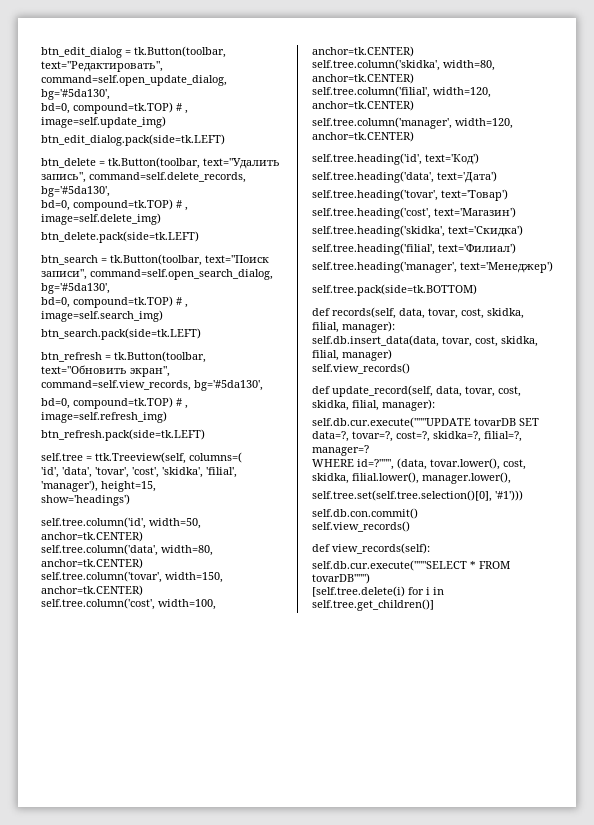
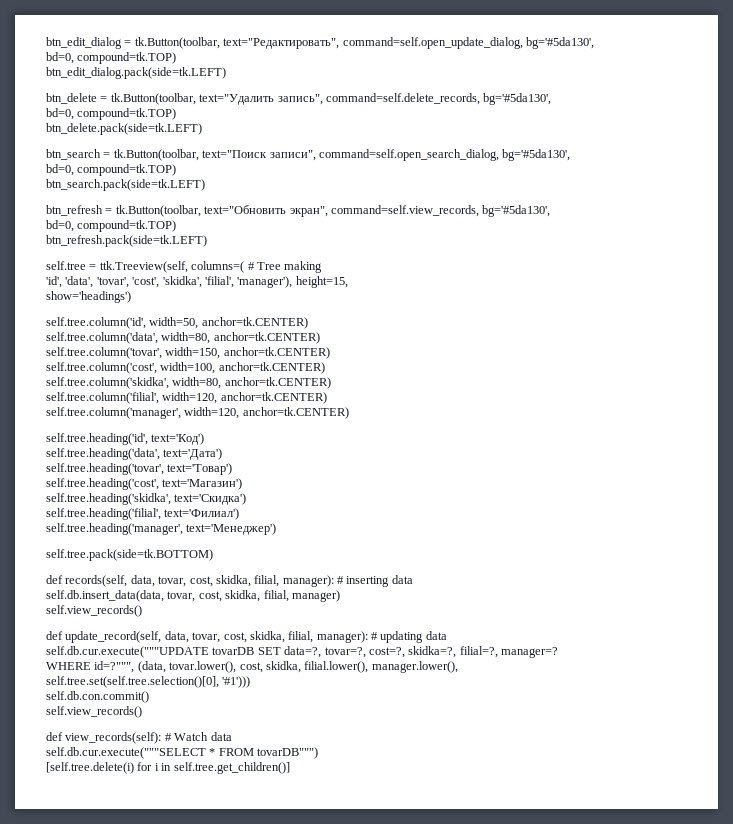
[176,103,188,114] [41,116,166,128] # , image=self.update_img) -> (177, 58) none
[176,200,188,211] [41,213,161,225] # , image=self.delete_img) -> (177, 114) none
[176,297,188,308] [41,310,163,322] # , image=self.search_img) -> (177, 170) none
[176,398,188,409] [41,411,167,423] # , image=self.refresh_img) -> (177, 226) none
(242, 457) none -> [247,261,323,273] # Tree making
(395, 327) none -> [337,575,413,587] # inserting data
(435, 405) none -> [371,631,447,643] # updating data
(430, 548) none -> [164,732,232,741] # Watch data

